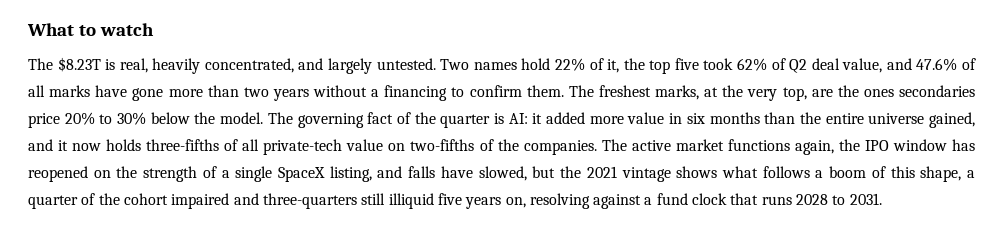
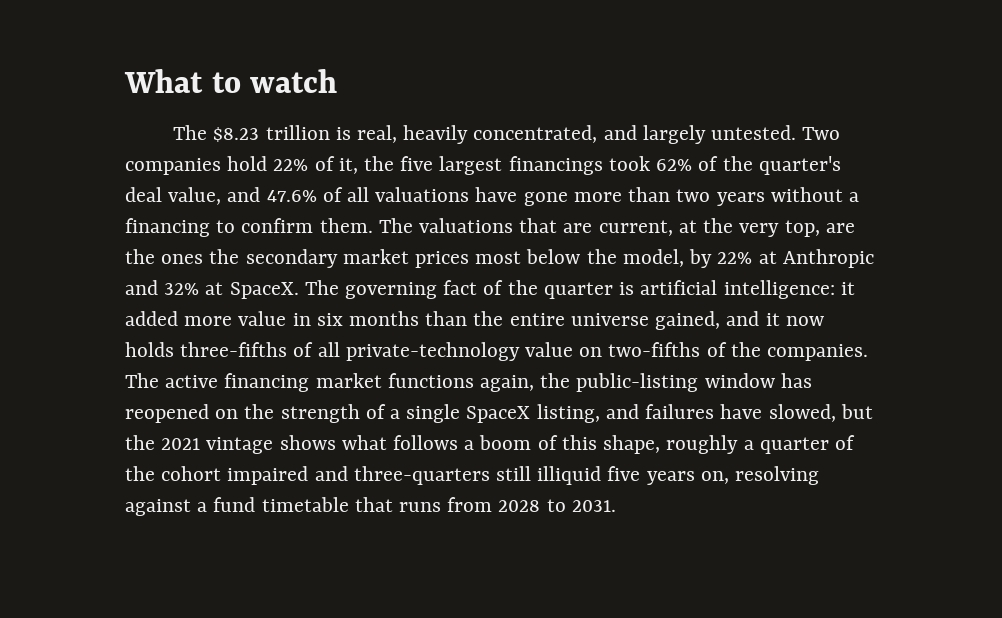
[57,57,101,72] $8.23T -> [213,125,330,142] $8.23 trillion
[473,62,517,70] names -> [125,158,221,175] companies
[649,58,699,74] top five -> [400,156,603,175] five largest financings
[789,59,808,73] Q2 -> [722,156,841,175] the quarter's
[49,85,91,97] marks -> [375,187,470,202] valuations
[598,85,699,100] freshest marks, -> [419,218,673,236] valuations that are current,
[899,85,975,97] [28,112,264,128] secondaries price 20% to 30% below the model. -> [209,249,874,268] [125,280,299,299] the secondary market prices most below the model, by 22% at Anthropic and 32% at SpaceX.
[508,113,528,124] AI: -> [640,280,835,299] artificial intelligence:
[263,139,343,155] private-tech -> [345,342,520,361] private-technology
(671, 145) none -> [224,373,310,392] financing
[864,140,889,151] IPO -> [576,373,699,392] public-listing
[408,166,436,178] falls -> [645,404,715,419] failures
(962, 174) none -> [666,435,739,454] roughly
[692,193,728,205] clock -> [261,497,349,512] timetable
(792, 200) none -> [447,497,493,512] from

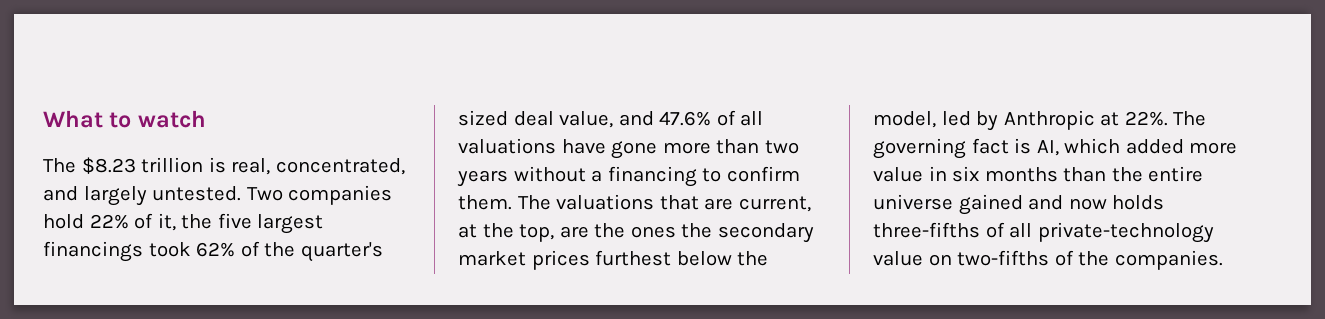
[403,125,469,144] heavily -> (271, 166) none
(841, 165) none -> [458,110,508,126] sized
[739,223,780,237] very -> (514, 230) none
[475,251,522,264] most -> [595,250,672,266] furthest
[689,249,874,268] [125,280,855,299] by 22% at Anthropic and 32% at SpaceX. The governing fact of the quarter is artificial intelligence: it -> [941,110,1207,131] [873,138,1121,159] led by Anthropic at 22%. The governing fact is AI, which
[655,311,780,330] gained, and it -> [958,194,1064,215] gained and
[125,373,812,392] [125,404,873,423] [125,435,855,454] [125,466,820,485] [125,497,616,516] The active financing market functions again, the public-listing window has reopened on the strength of a single SpaceX listing, and failures have slowed, but the 2021 vintage shows what follows a boom of this shape, roughly a quarter of the cohort impaired and three-quarters still illiquid five years on, resolving against a fund timetable that runs from 2028 to 2031. -> (1223, 260) none

